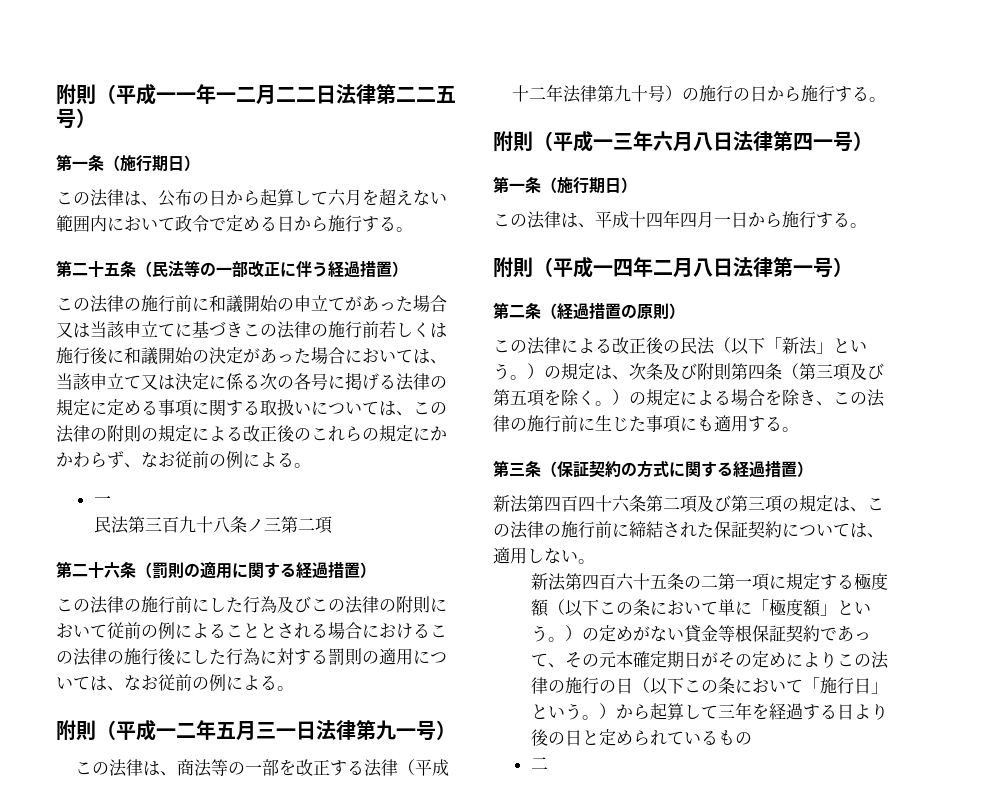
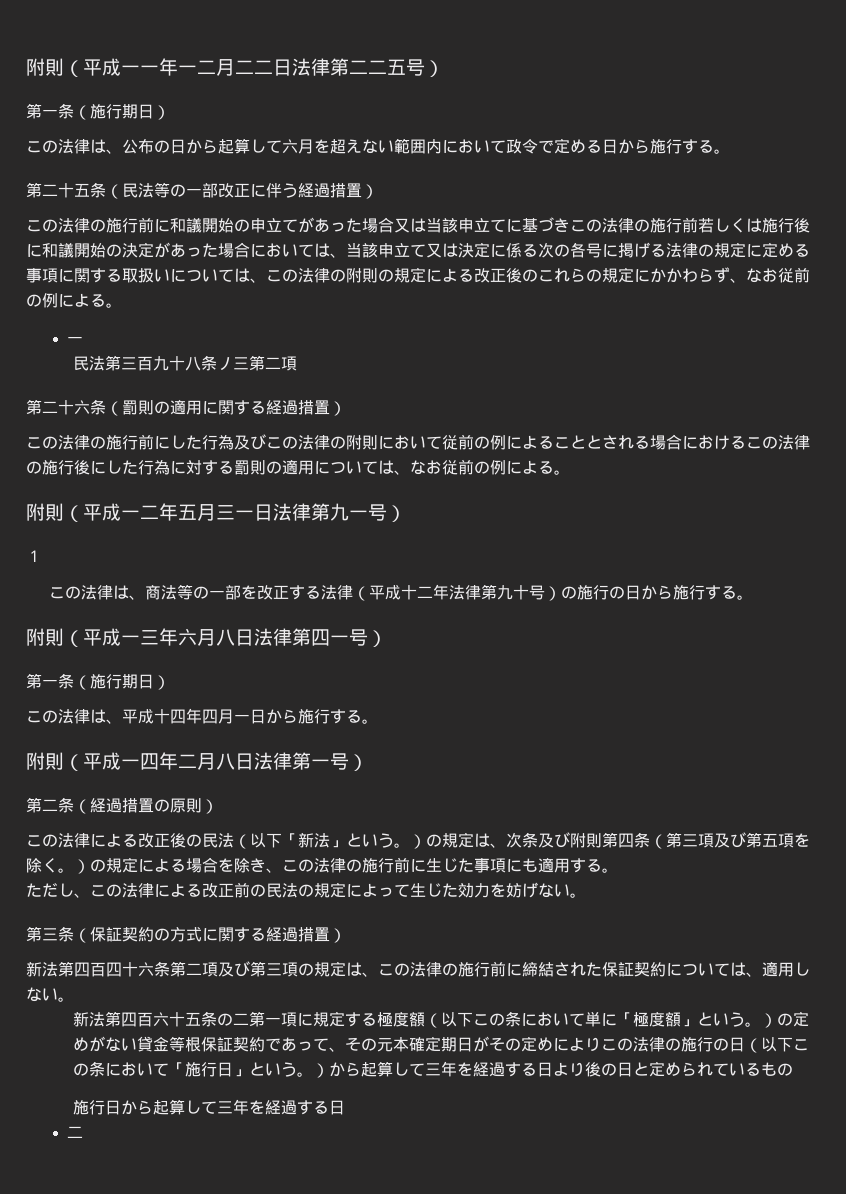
(456, 730) none -> [26,550,42,562] // １
(799, 429) none -> [26,882,586,898] // ただし、この法律による改正前の民法の規定によって生じた効力を妨げない。
(752, 738) none -> [72,1099,345,1115] // 施行日から起算して三年を経過する日

